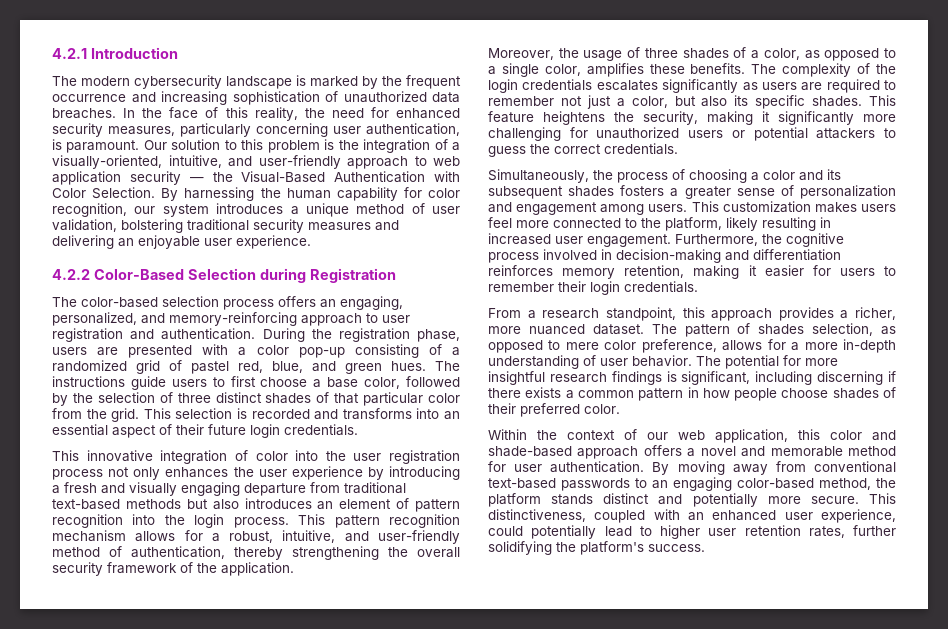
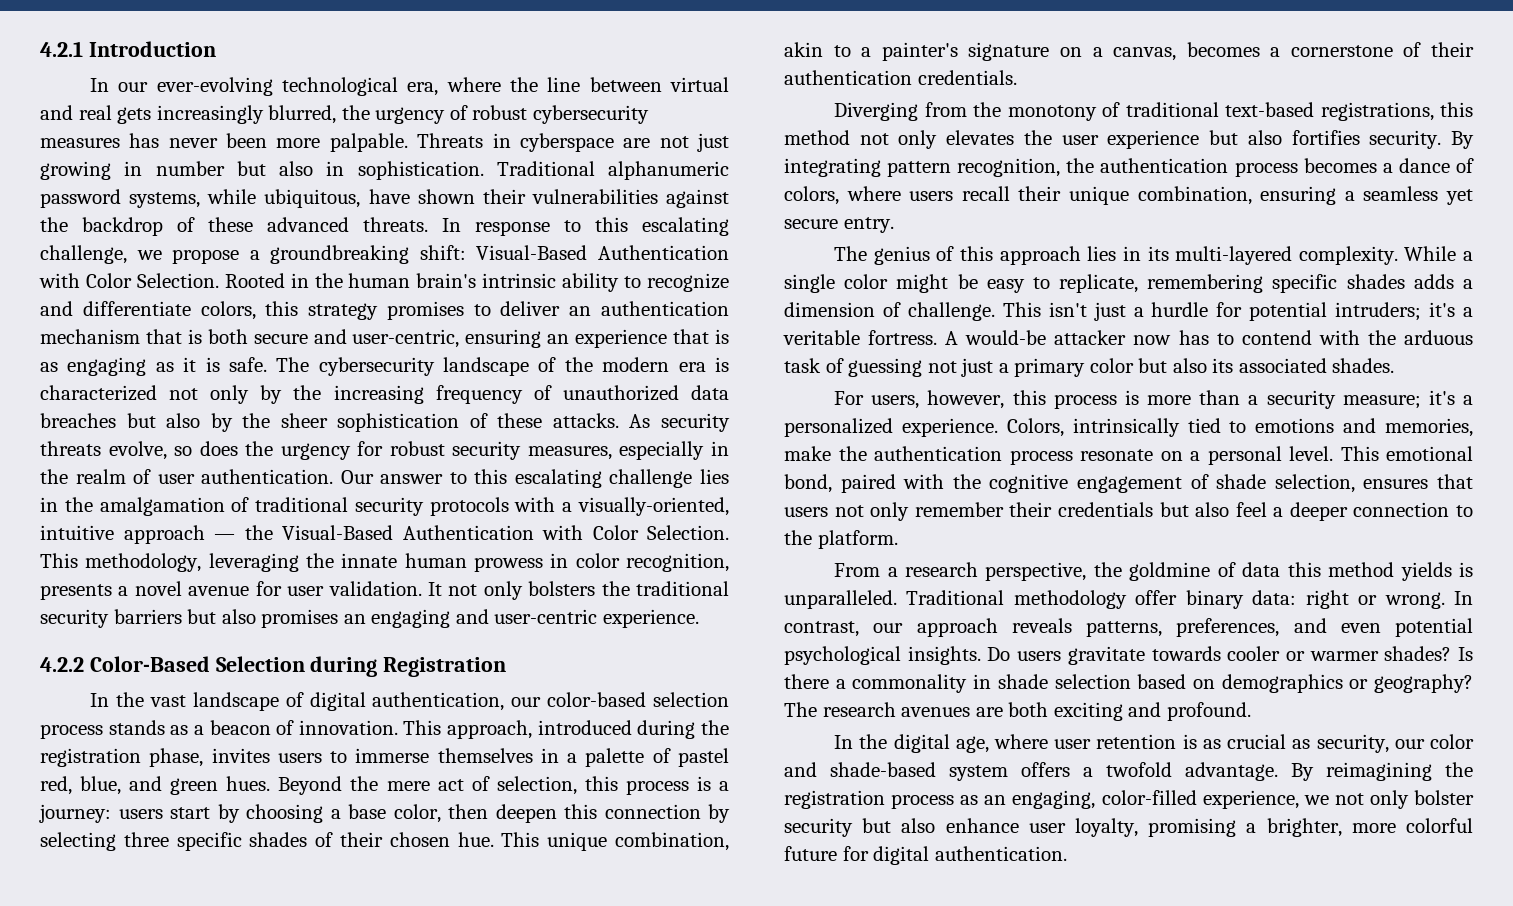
[52,75,461,89] [52,91,460,105] [52,107,460,121] [52,123,460,137] [52,139,460,153] [52,155,460,169] [52,171,181,185] The modern cybersecurity landscape is marked by the frequent occurrence and increasing sophistication of unauthorized data breaches. In the face of this reality, the need for enhanced security measures, particularly concerning user authentication, is paramount. Our solution to this problem is the integration of a visually-oriented, intuitive, and user-friendly approach to web application security -> [90,77,729,96] [40,105,649,124] [40,133,730,152] [40,161,729,180] [40,189,729,208] [40,217,729,236] [40,245,729,264] [39,273,729,292] [40,301,729,320] [40,329,729,348] [40,357,729,376] [40,385,730,404] [40,413,730,432] [40,441,729,460] [40,469,729,488] [40,497,729,516] [40,525,205,544] In our ever-evolving technological era, where the line between virtual and real gets increasingly blurred, the urgency of robust cybersecurity measures has never been more palpable. Threats in cyberspace are not just growing in number but also in sophistication. Traditional alphanumeric password systems, while ubiquitous, have shown their vulnerabilities against the backdrop of these advanced threats. In response to this escalating challenge, we propose a groundbreaking shift: Visual-Based Authentication with Color Selection. Rooted in the human brain's intrinsic ability to recognize and differentiate colors, this strategy promises to deliver an authentication mechanism that is both secure and user-centric, ensuring an experience that is as engaging as it is safe. The cybersecurity landscape of the modern era is characterized not only by the increasing frequency of unauthorized data breaches but also by the sheer sophistication of these attacks. As security threats evolve, so does the urgency for robust security measures, especially in the realm of user authentication. Our answer to this escalating challenge lies in the amalgamation of traditional security protocols with a visually-oriented, intuitive approach
[161,187,460,201] [52,203,460,217] [52,219,399,233] [52,235,232,249] By harnessing the human capability for color recognition, our system introduces a unique method of user validation, bolstering traditional security measures and delivering an enjoyable user -> [40,553,729,572] [40,581,729,600] [40,609,598,628] This methodology, leveraging the innate human prowess in color recognition, presents a novel avenue for user validation. It not only bolsters the traditional security barriers but also promises an engaging and user-centric
[52,296,403,310] [52,312,410,326] [52,328,461,342] [52,344,460,358] [52,360,160,374] The color-based selection process offers an engaging, personalized, and memory-reinforcing approach to user registration and authentication. During the registration phase, users are presented with a color pop-up consisting of a randomized grid -> [90,692,729,711] [40,720,729,739] [40,748,645,767] In the vast landscape of digital authentication, our color-based selection process stands as a beacon of innovation. This approach, introduced during the registration phase, invites users to immerse themselves in a palette
[435,361,460,371] [52,376,461,390] [52,392,460,406] [52,408,461,422] [52,424,358,438] [52,450,460,464] [52,467,229,480] The instructions guide users to first choose a base color, followed by the selection of three distinct shades of that particular color from the grid. This selection is recorded and transforms into an essential aspect of their future login credentials. // This innovative integration of color into the user registration process not only enhances -> [278,776,729,795] [39,804,730,823] [40,832,729,851] [784,42,1474,61] [784,70,1017,85] [834,102,1473,121] [784,130,1015,149] Beyond the mere act of selection, this process is a journey: users start by choosing a base color, then deepen this connection by selecting three specific shades of their chosen hue. This unique combination, akin to a painter's signature on a canvas, becomes a cornerstone of their authentication credentials. // Diverging from the monotony of traditional text-based registrations, this method not only elevates
[367,466,460,480] [52,482,406,496] [52,498,460,512] [52,514,460,528] [52,530,460,544] [52,546,460,560] [52,562,294,576] [488,47,897,61] [488,63,897,77] [488,79,896,93] [488,96,554,106] by introducing a fresh and visually engaging departure from traditional text-based methods but also introduces an element of pattern recognition into the login process. This pattern recognition mechanism allows for a robust, intuitive, and user-friendly method of authentication, thereby strengthening the overall security framework of the application. // Moreover, the usage of three shades of a color, as opposed to a single color, amplifies these benefits. The complexity of the login credentials escalates significantly as users are required to remember -> [1209,130,1474,149] [784,158,1474,177] [784,186,1473,205] [784,217,894,233] [834,246,1473,265] [784,274,1473,293] [784,302,1473,321] [783,330,1473,345] [784,358,923,377] but also fortifies security. By integrating pattern recognition, the authentication process becomes a dance of colors, where users recall their unique combination, ensuring a seamless yet secure entry. // The genius of this approach lies in its multi-layered complexity. While a single color might be easy to replicate, remembering specific shades adds a dimension of challenge. This isn't just a hurdle for potential intruders; it's a veritable fortress. A would-be attacker now has to contend with the arduous task of guessing
[631,96,668,108] color, -> [1014,358,1134,377] primary color
[755,95,806,109] specific -> [1238,358,1327,373] associated
[869,95,896,106] [488,111,896,125] [488,127,896,141] [488,143,678,157] [488,169,841,183] [488,185,896,199] [488,201,896,215] [488,217,831,231] [488,233,844,247] [488,249,841,263] [488,265,896,279] [488,281,698,295] [488,307,896,321] [488,323,896,337] [488,339,896,353] [488,355,838,369] [488,371,896,385] [488,387,896,401] [488,403,620,417] [488,429,820,443] This feature heightens the security, making it significantly more challenging for unauthorized users or potential attackers to guess the correct credentials. // Simultaneously, the process of choosing a color and its subsequent shades fosters a greater sense of personalization and engagement among users. This customization makes users feel more connected to the platform, likely resulting in increased user engagement. Furthermore, the cognitive process involved in decision-making and differentiation reinforces memory retention, making it easier for users to remember their login credentials. // From a research standpoint, this approach provides a richer, more nuanced dataset. The pattern of shades selection, as opposed to mere color preference, allows for a more in-depth understanding of user behavior. The potential for more insightful research findings is significant, including discerning if there exists a common pattern in how people choose shades of their preferred color. // Within the context of our web application, this -> [834,390,1473,409] [784,418,1473,437] [784,446,1473,465] [784,474,1473,493] [784,502,1473,521] [784,530,898,549] [834,562,1473,581] [784,590,1473,609] [784,618,1473,637] [784,646,1473,665] [784,674,1473,693] [784,702,1251,721] [834,734,1425,753] // For users, however, this process is more than a security measure; it's a personalized experience. Colors, intrinsically tied to emotions and memories, make the authentication process resonate on a personal level. This emotional bond, paired with the cognitive engagement of shade selection, ensures that users not only remember their credentials but also feel a deeper connection to the platform. // From a research perspective, the goldmine of data this method yields is unparalleled. Traditional methodology offer binary data: right or wrong. In contrast, our approach reveals patterns, preferences, and even potential psychological insights. Do users gravitate towards cooler or warmer shades? Is there a commonality in shade selection based on demographics or geography? The research avenues are both exciting and profound. // In the digital age, where user retention is as crucial as security, our
[577,446,639,459] approach -> [949,765,1008,781] system
[700,446,896,457] [488,461,896,475] [488,477,896,491] [488,493,896,507] [488,509,896,523] [488,525,896,539] [488,541,705,555] novel and memorable method for user authentication. By moving away from conventional text-based passwords to an engaging color-based method, the platform stands distinct and potentially more secure. This distinctiveness, coupled with an enhanced user experience, could potentially lead to higher user retention rates, further solidifying the platform's success. -> [1106,762,1473,781] [784,790,1474,809] [784,818,1473,837] [784,846,1067,865] twofold advantage. By reimagining the registration process as an engaging, color-filled experience, we not only bolster security but also enhance user loyalty, promising a brighter, more colorful future for digital authentication.

